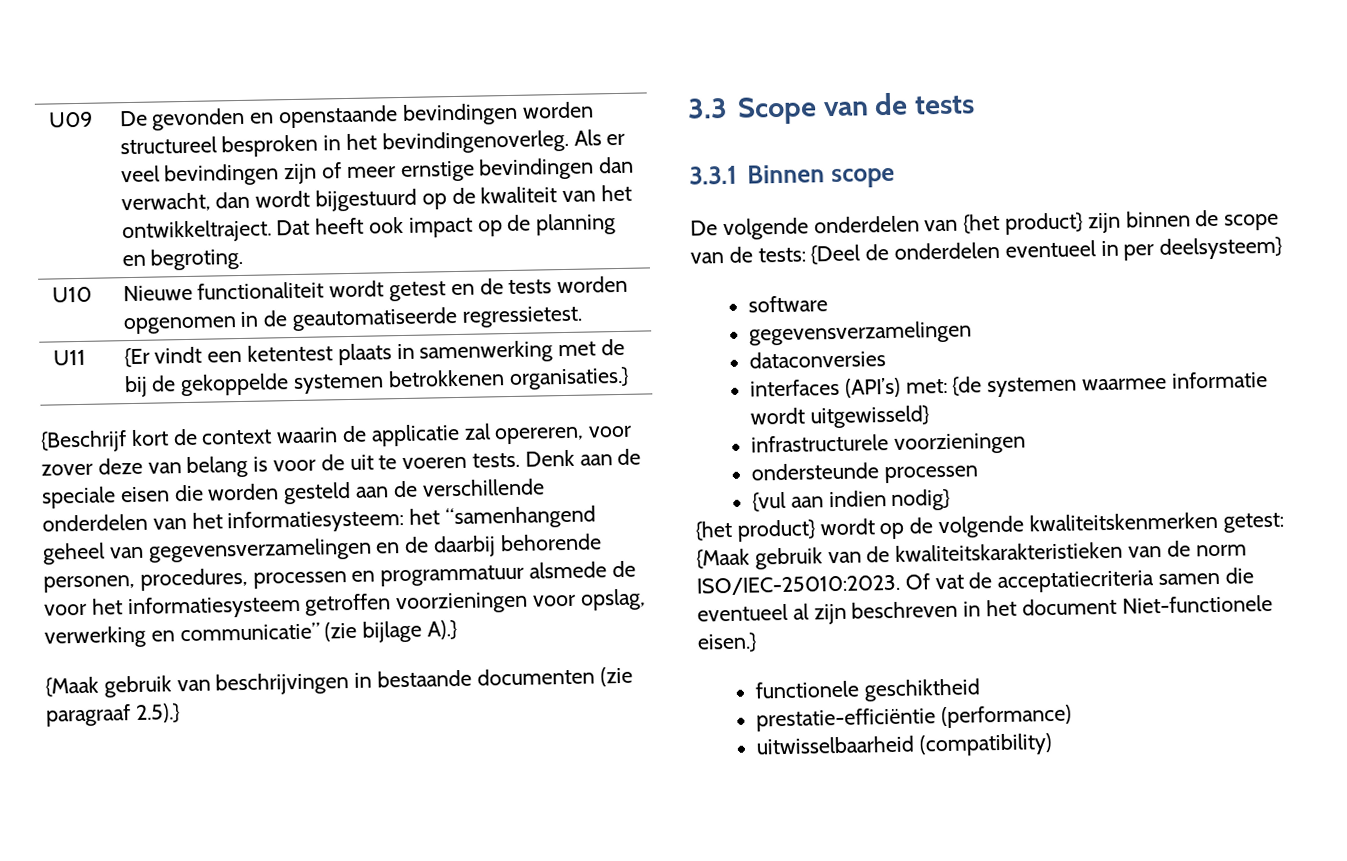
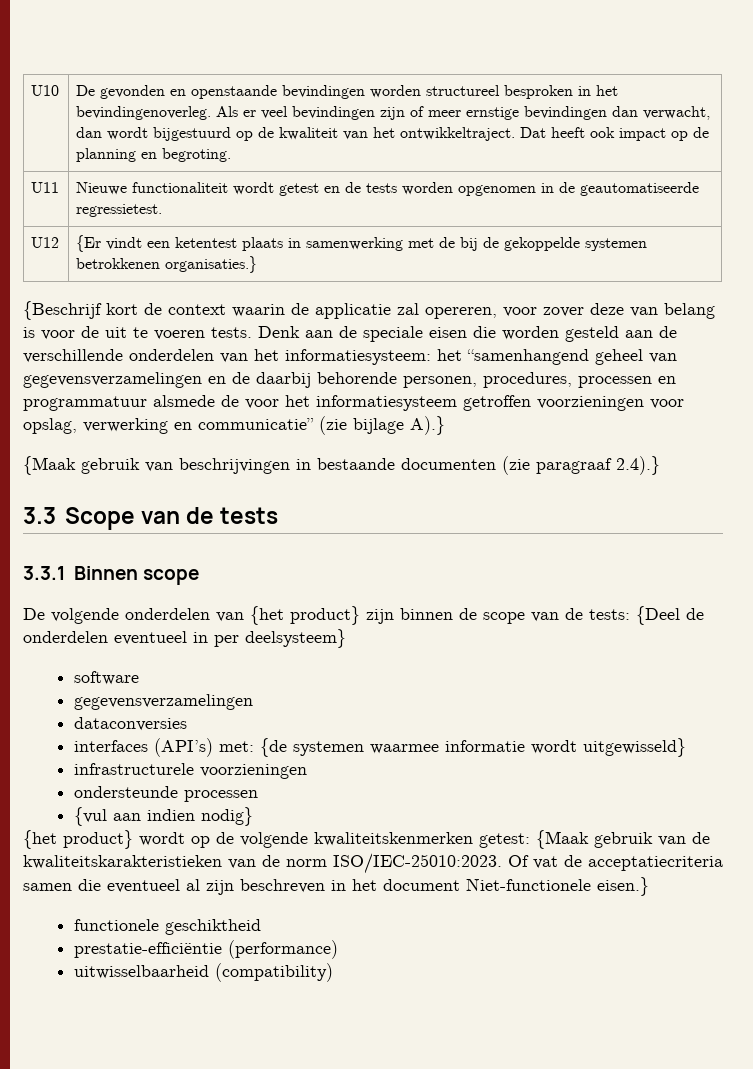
[48,111,93,128] U09 -> [31,85,60,96] U10
[51,286,92,303] U10 -> [31,182,60,193] U11
[52,349,86,366] U11 -> [31,237,60,248] U12
[134,703,181,724] 2.5).} -> [616,456,660,475] 2.4).}

